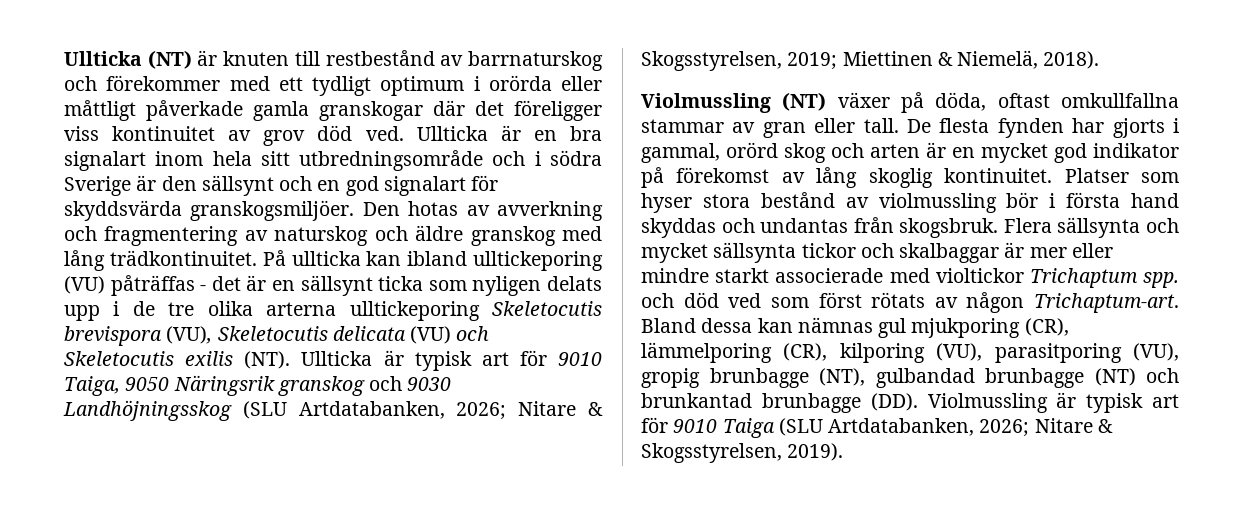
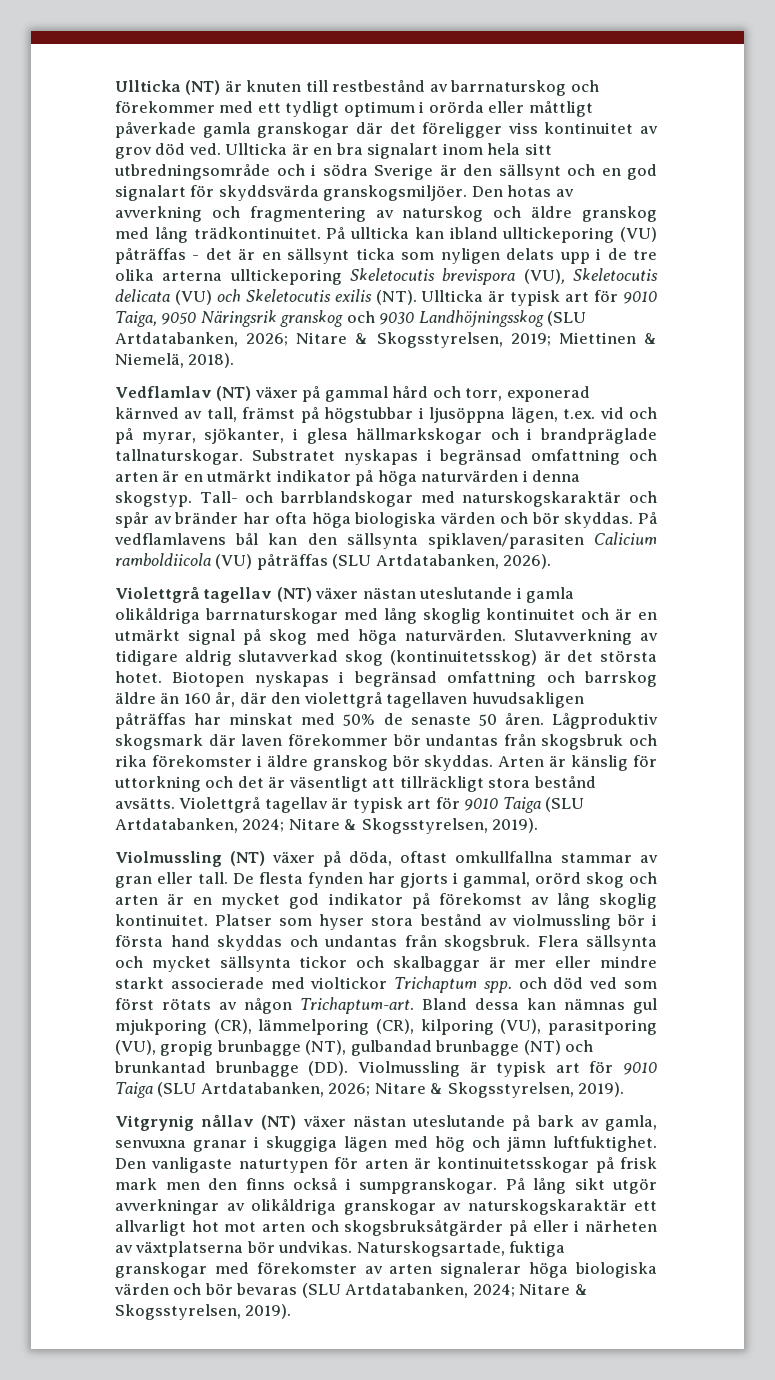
(1100, 60) none -> [115,386,590,402] [115,407,657,423] [115,428,657,444] [115,449,657,465] [115,470,581,486] [115,491,657,507] [115,512,658,528] [114,532,657,549] [115,553,552,570] [115,586,575,603] [115,608,657,624] [114,629,658,645] [115,650,657,666] [115,671,657,687] [115,692,584,708] [115,713,658,729] [115,734,657,750] [115,755,657,771] [114,776,596,792] [115,797,585,813] [115,818,539,834] // Vedflamlav (NT) växer på gammal hård och torr, exponerad kärnved av tall, främst på högstubbar i ljusöppna lägen, t.ex. vid och på myrar, sjökanter, i glesa hällmarkskogar och i brandpräglade tallnaturskogar. Substratet nyskapas i begränsad omfattning och arten är en utmärkt indikator på höga naturvärden i denna skogstyp. Tall- och barrblandskogar med naturskogskaraktär och spår av bränder har ofta höga biologiska värden och bör skyddas. På vedflamlavens bål kan den sällsynta spiklaven/parasiten Calicium ramboldiicola (VU) påträffas (SLU Artdatabanken, 2026). // Violettgrå tagellav (NT) växer nästan uteslutande i gamla olikåldriga barrnaturskogar med lång skoglig kontinuitet och är en utmärkt signal på skog med höga naturvärden. Slutavverkning av tidigare aldrig slutavverkad skog (kontinuitetsskog) är det största hotet. Biotopen nyskapas i begränsad omfattning och barrskog äldre än 160 år, där den violettgrå tagellaven huvudsakligen påträffas har minskat med 50% de senaste 50 åren. Lågproduktiv skogsmark där laven förekommer bör undantas från skogsbruk och rika förekomster i äldre granskog bör skyddas. Arten är känslig för uttorkning och det är väsentligt att tillräckligt stora bestånd avsätts. Violettgrå tagellav är typisk art för 9010 Taiga (SLU Artdatabanken, 2024; Nitare & Skogsstyrelsen, 2019).
(844, 452) none -> [115,1114,657,1131] [115,1136,657,1152] [115,1157,657,1173] [115,1178,657,1194] [115,1199,657,1215] [115,1220,657,1236] [115,1241,566,1257] [115,1262,658,1278] [114,1283,588,1298] [115,1304,292,1320] // Vitgrynig nållav (NT) växer nästan uteslutande på bark av gamla, senvuxna granar i skuggiga lägen med hög och jämn luftfuktighet. Den vanligaste naturtypen för arten är kontinuitetsskogar på frisk mark men den finns också i sumpgranskogar. På lång sikt utgör avverkningar av olikåldriga granskogar av naturskogskaraktär ett allvarligt hot mot arten och skogsbruksåtgärder på eller i närheten av växtplatserna bör undvikas. Naturskogsartade, fuktiga granskogar med förekomster av arten signalerar höga biologiska värden och bör bevaras (SLU Artdatabanken, 2024; Nitare & Skogsstyrelsen, 2019).

